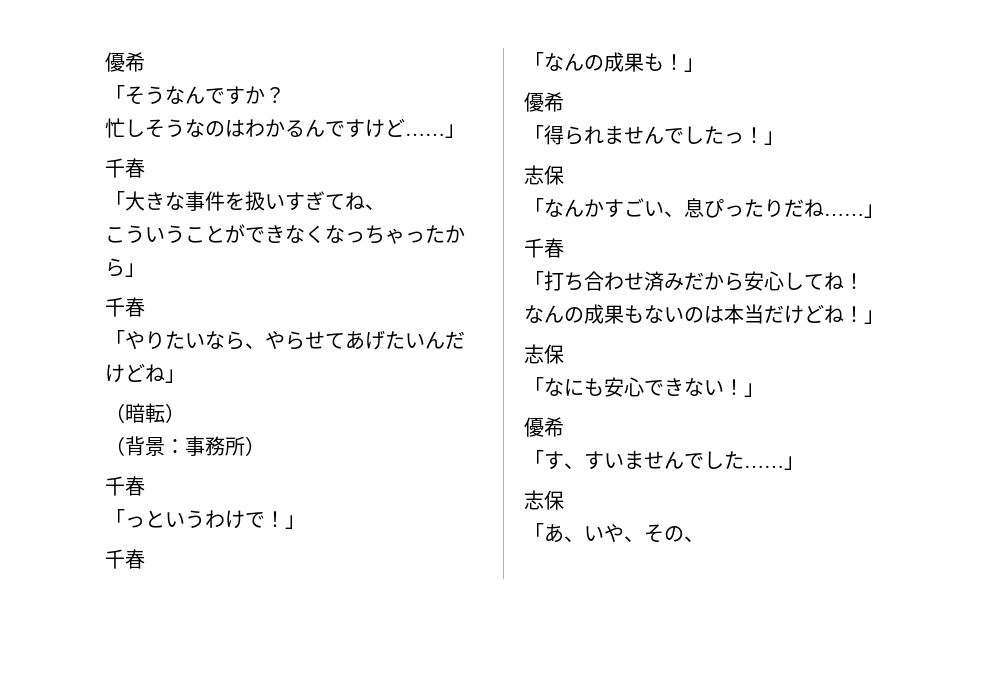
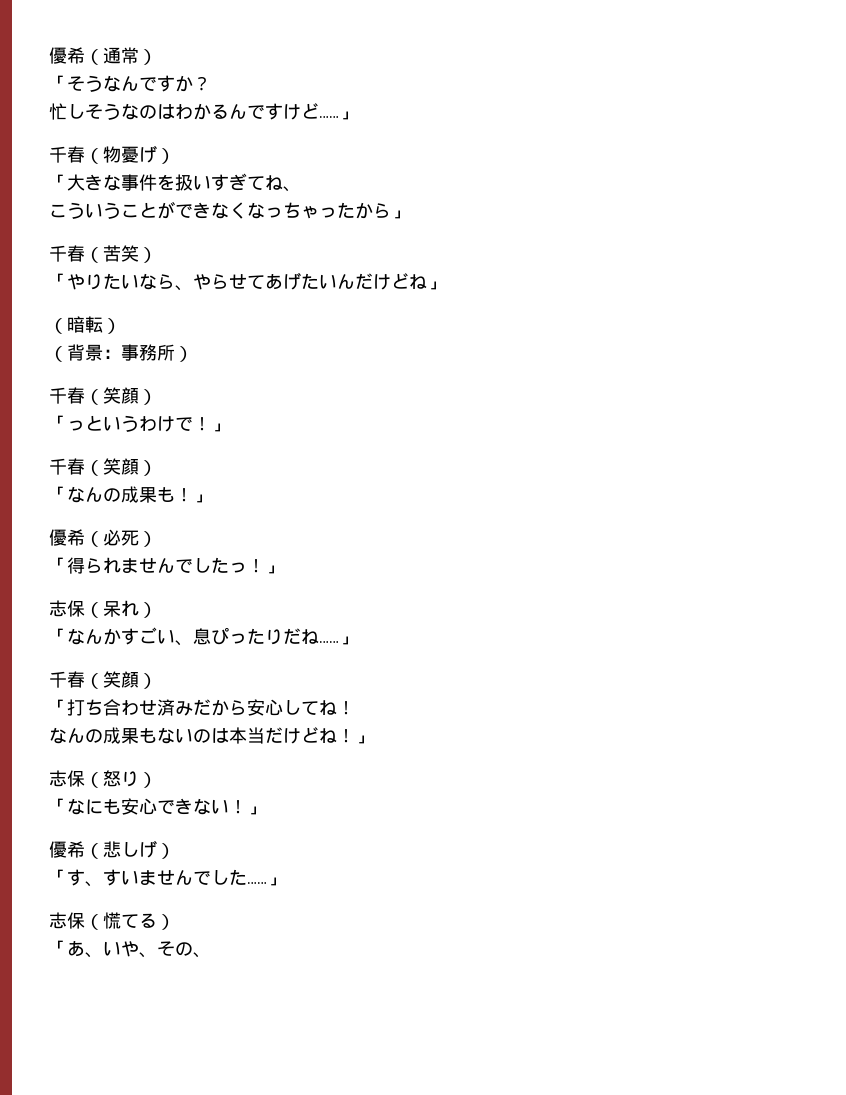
[105,52,145,72] 優希 -> [49,47,157,65] 優希（通常）
(145, 168) none -> [85,145,175,164] （物憂げ）
(145, 307) none -> [85,245,157,263] （苦笑）
(145, 486) none -> [85,387,157,405] （笑顔）
(145, 559) none -> [85,458,157,476] （笑顔）
(564, 102) none -> [85,529,157,547] （必死）
(564, 175) none -> [85,600,157,618] （呆れ）
(564, 248) none -> [85,671,157,689] （笑顔）
(564, 354) none -> [85,770,157,788] （怒り）
(564, 427) none -> [85,840,175,859] （悲しげ）
(564, 500) none -> [85,912,175,930] （慌てる）

